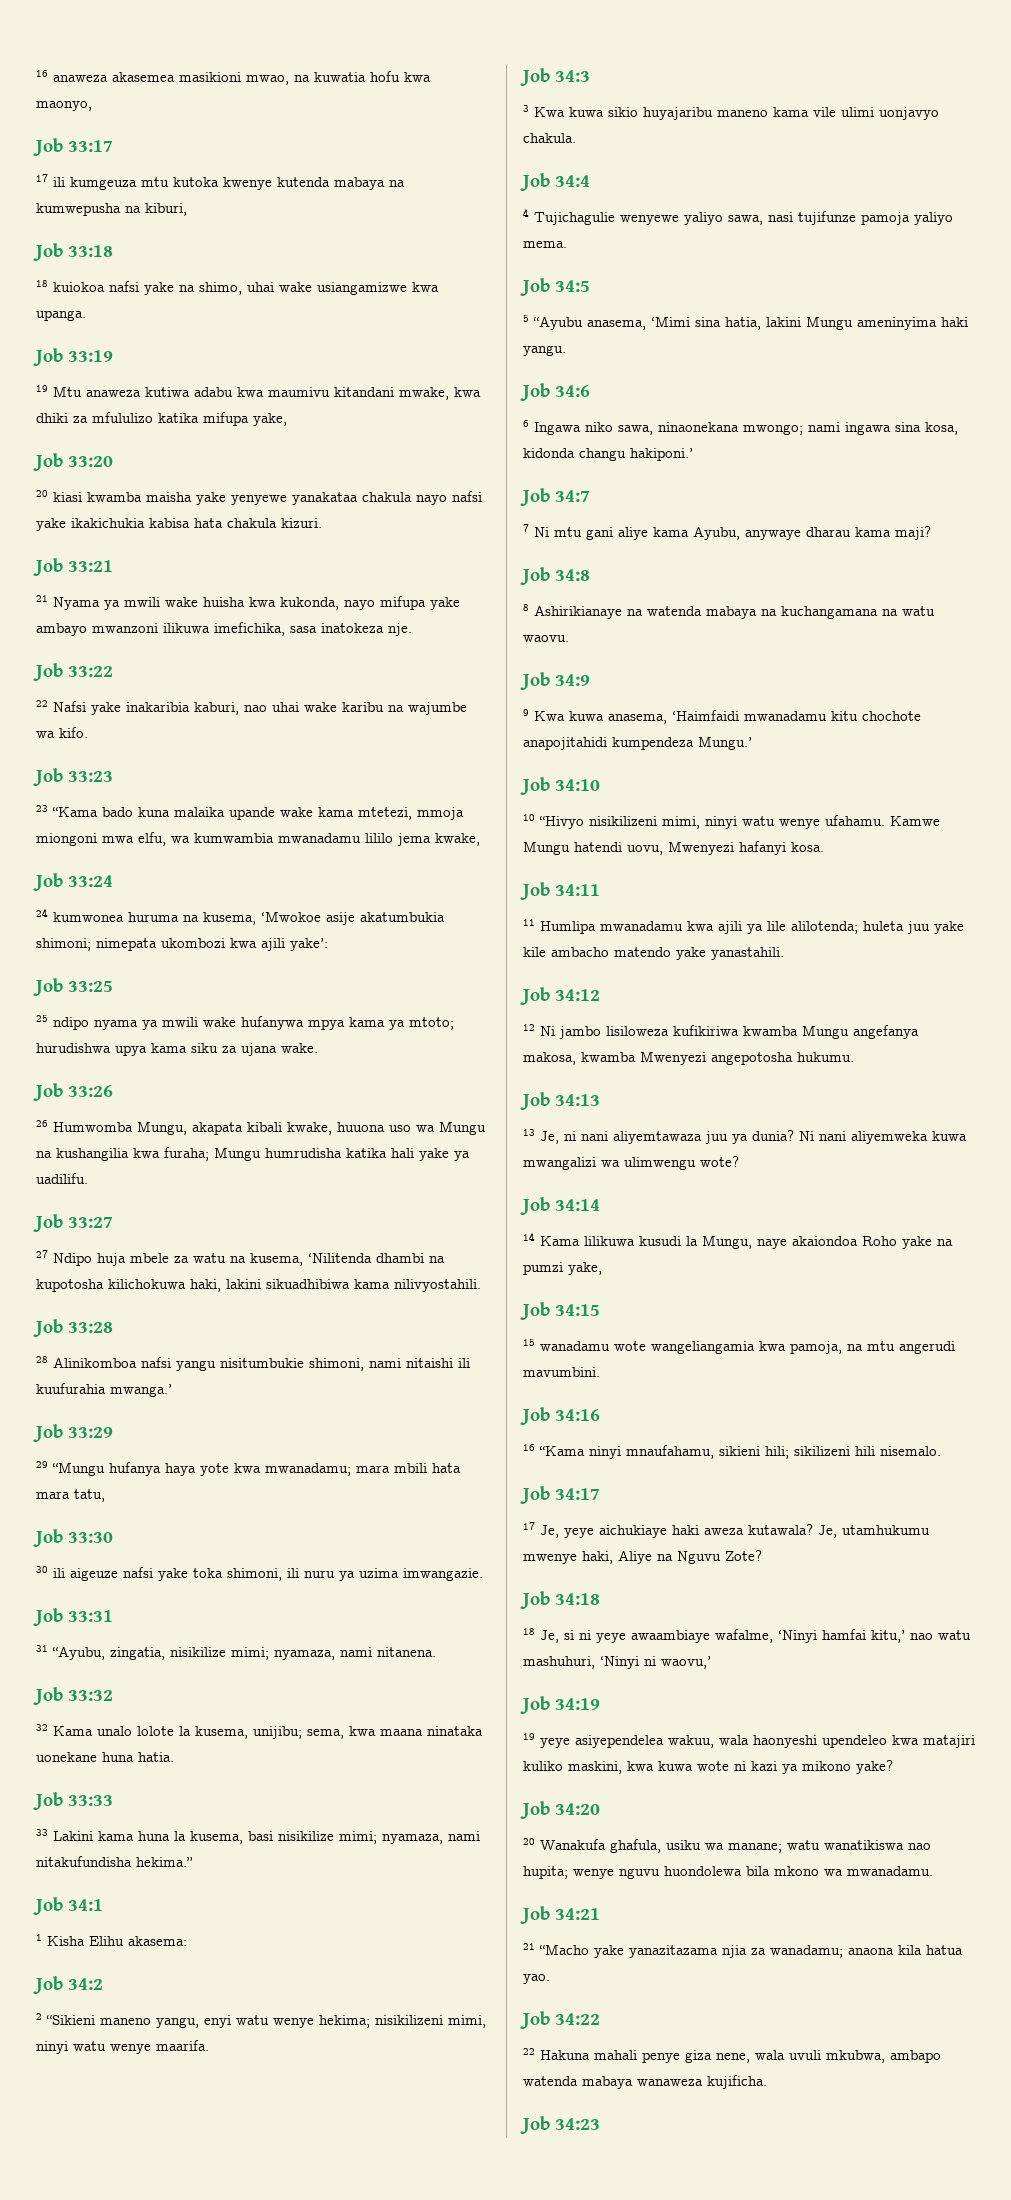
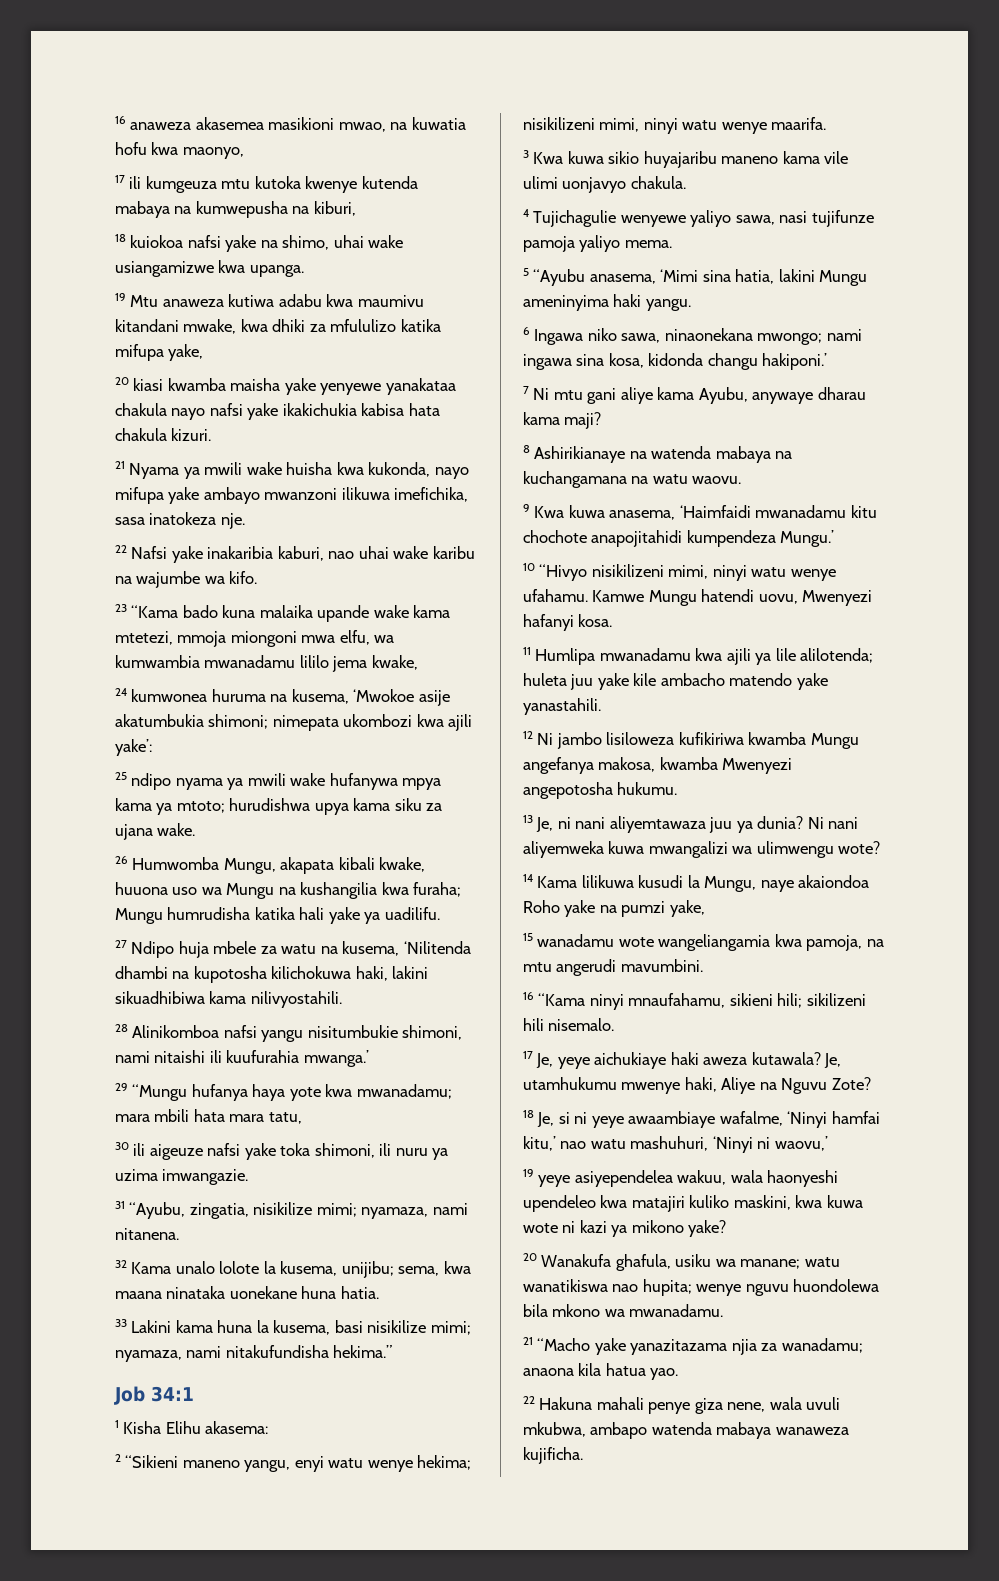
[33,138,113,156] // Job 33:17 -> (244, 153) none
[33,243,113,261] // Job 33:18 -> (356, 208) none
[33,348,113,366] // Job 33:19 -> (304, 271) none
[33,453,113,471] // Job 33:20 -> (204, 352) none
[33,558,113,576] // Job 33:21 -> (212, 434) none
[33,663,113,681] // Job 33:22 -> (245, 521) none
[33,768,113,786] // Job 33:23 -> (258, 577) none
[33,873,113,891] // Job 33:24 -> (418, 662) none
[33,978,113,996] // Job 33:25 -> (152, 747) none
[33,1083,113,1101] // Job 33:26 -> (196, 829) none
[33,1214,113,1232] // Job 33:27 -> (440, 913) none
[33,1319,113,1337] // Job 33:28 -> (342, 999) none
[33,1424,113,1442] // Job 33:29 -> (369, 1058) none
[33,1529,113,1547] // Job 33:30 -> (302, 1118) none
[33,1608,113,1626] // Job 33:31 -> (249, 1177) none
[33,1687,113,1705] // Job 33:32 -> (179, 1234) none
[33,1792,113,1810] // Job 33:33 -> (379, 1292) none
[33,1976,103,1994] // Job 34:2 -> (269, 1427) none
[520,68,590,86] // Job 34:3 -> (827, 123) none
[520,173,590,191] // Job 34:4 -> (686, 182) none
[520,278,590,296] // Job 34:5 -> (672, 244) none
[520,383,590,401] // Job 34:6 -> (691, 305) none
[520,488,590,506] // Job 34:7 -> (828, 361) none
[520,567,590,585] // Job 34:8 -> (602, 420) none
[520,672,590,690] // Job 34:9 -> (742, 480) none
[520,777,600,795] // Job 34:10 -> (835, 538) none
[520,882,600,900] // Job 34:11 -> (613, 620) none
[520,987,600,1005] // Job 34:12 -> (601, 706) none
[520,1092,600,1110] // Job 34:13 -> (678, 788) none
[520,1197,600,1215] // Job 34:14 -> (881, 847) none
[520,1302,600,1320] // Job 34:15 -> (705, 908) none
[520,1407,600,1425] // Job 34:16 -> (703, 965) none
[520,1486,600,1504] // Job 34:17 -> (615, 1024) none
[520,1591,600,1609] // Job 34:18 -> (871, 1083) none
[520,1696,600,1714] // Job 34:19 -> (828, 1143) none
[520,1801,600,1819] // Job 34:20 -> (727, 1228) none
[520,1906,600,1924] // Job 34:21 -> (724, 1310) none
[520,2011,600,2029] // Job 34:22 -> (679, 1374) none
[520,2116,600,2134] // Job 34:23 -> (583, 1455) none

